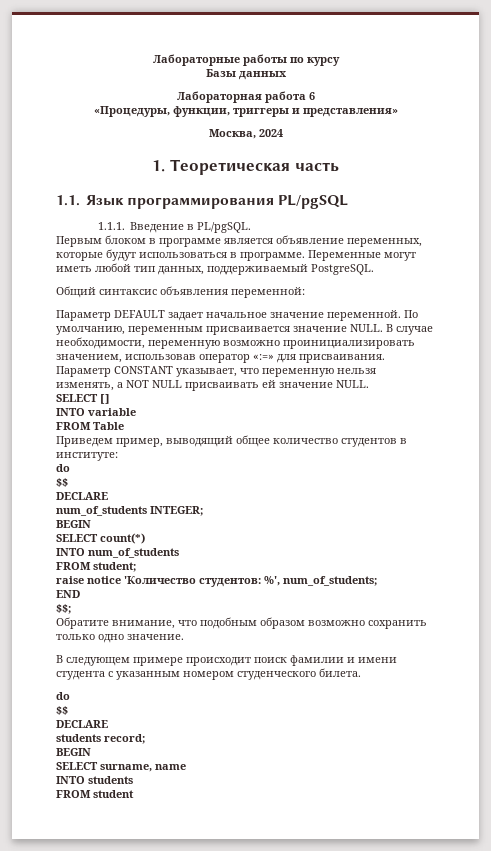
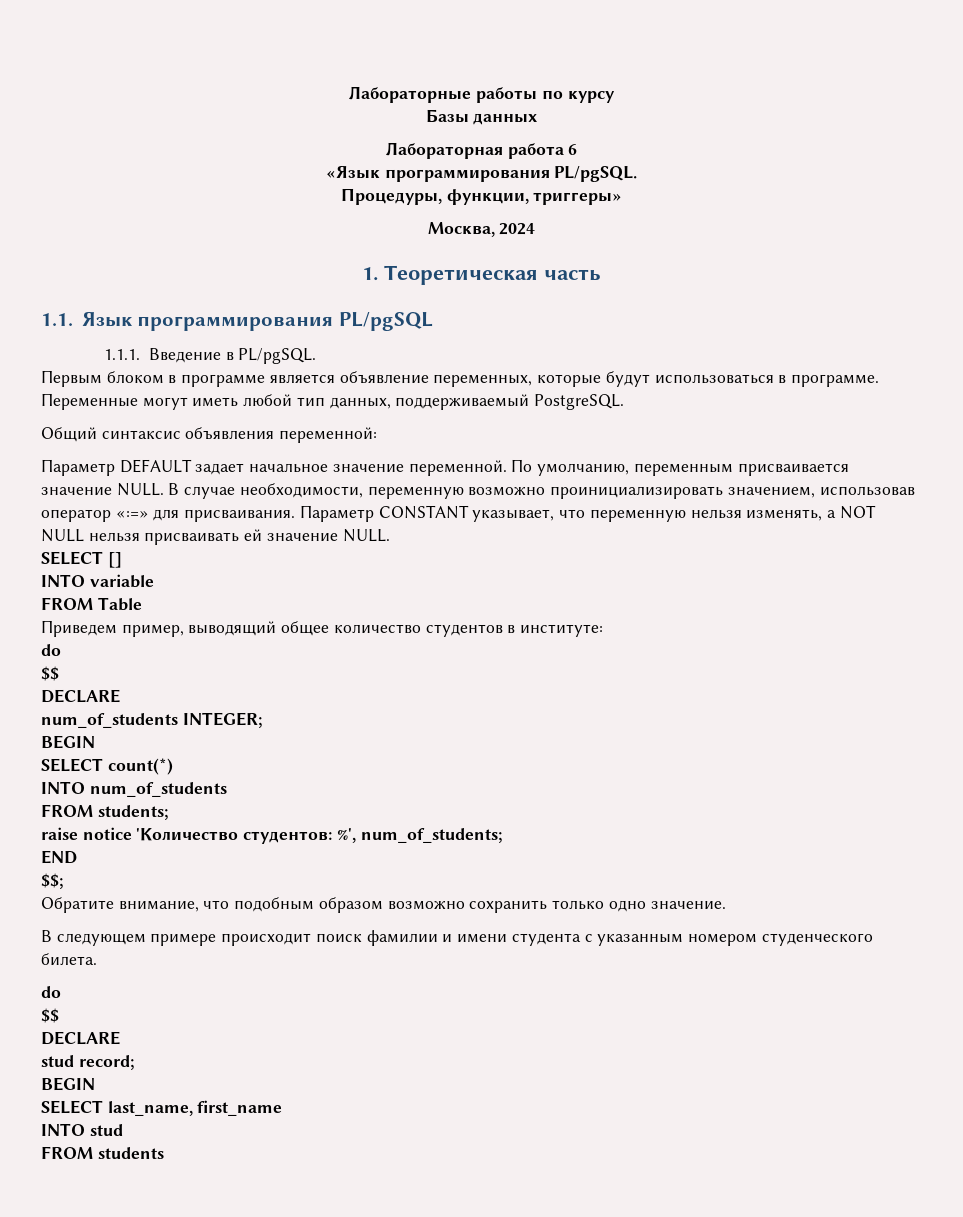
[93,106,398,117] «Процедуры, функции, триггеры и представления» -> [325,166,638,182] [340,188,623,205] «Язык программирования PL/pgSQL. // Процедуры, функции, триггеры»
(182, 384) none -> [88,532,140,542] нельзя
[93,562,136,572] student; -> [97,805,168,820] students;
[56,734,101,742] students -> [41,1055,74,1067] stud
[100,764,186,772] [56,776,133,784] [56,790,134,798] surname, name // INTO students // FROM student -> [107,1100,283,1116] [41,1123,123,1136] [41,1146,164,1159] last_name, first_name // INTO stud // FROM students

